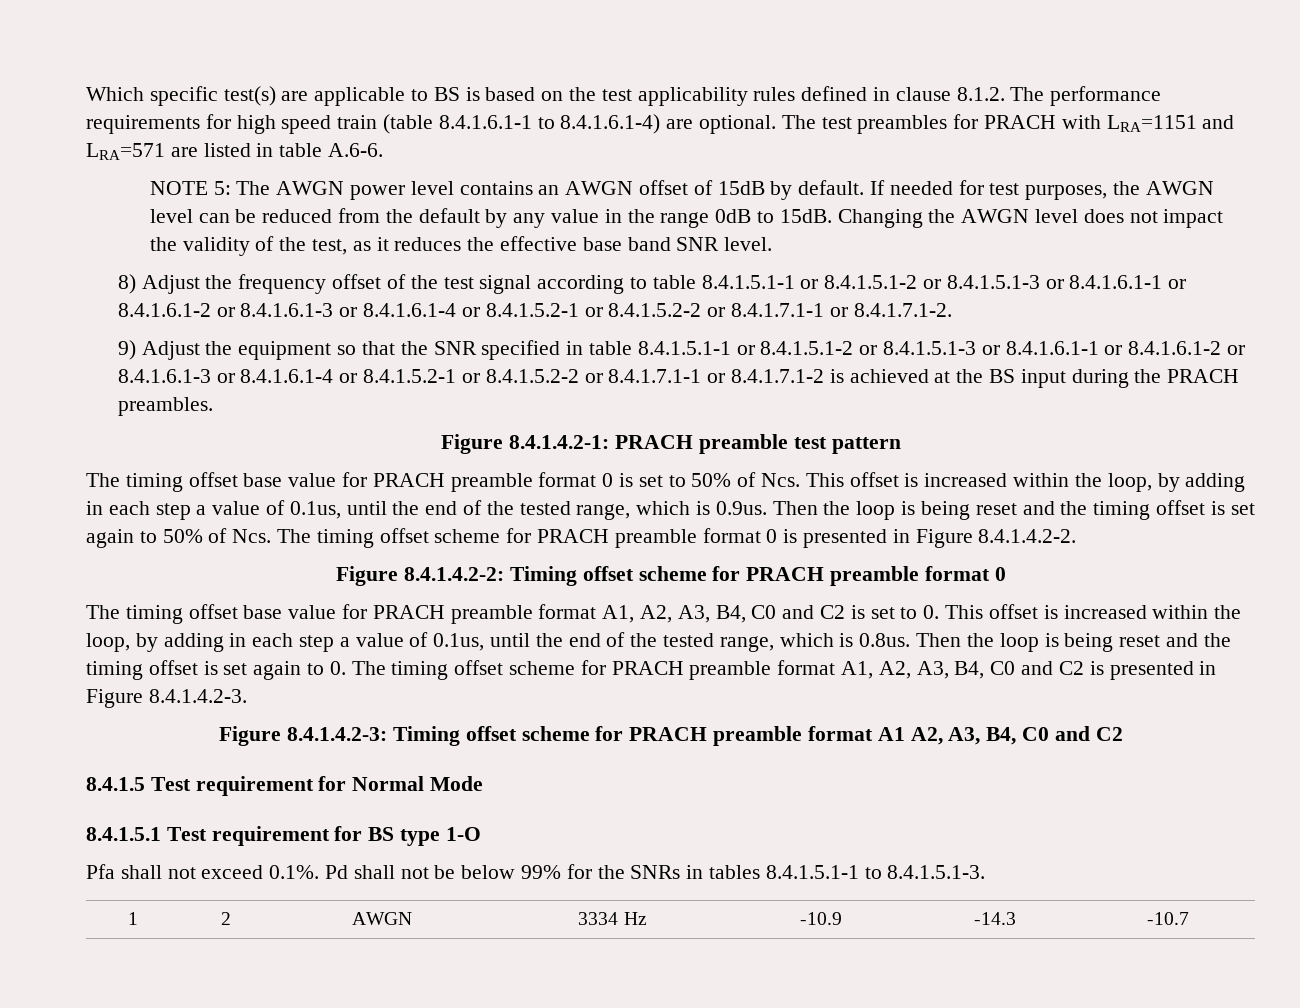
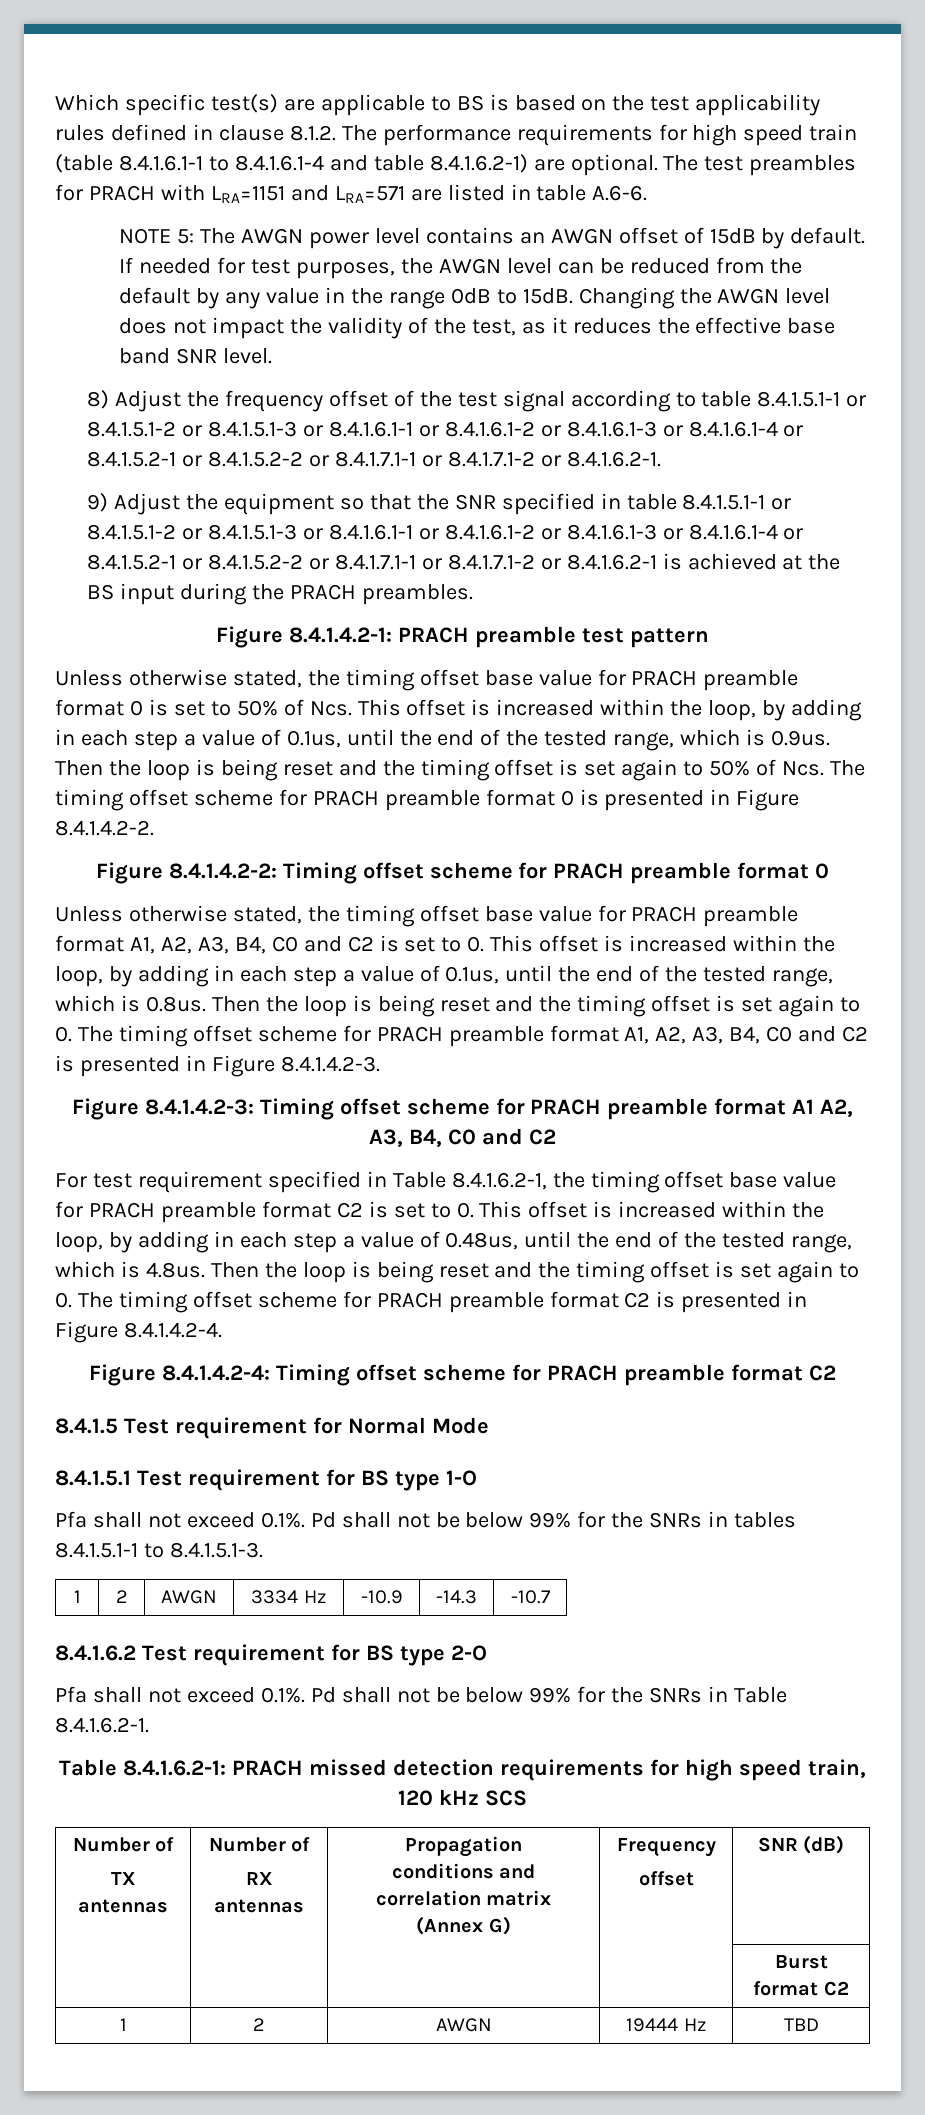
[560,114,661,134] 8.4.1.6.1-4) -> [234,154,528,173] 8.4.1.6.1-4 and table 8.4.1.6.2-1)
[853,303,952,317] 8.4.1.7.1-2. -> [447,451,661,467] 8.4.1.7.1-2 or 8.4.1.6.2-1.
(824, 376) none -> [540,554,657,570] or 8.4.1.6.2-1
[86,473,120,487] The -> [55,669,340,688] Unless otherwise stated, the
[86,605,120,619] The -> [55,905,340,924] Unless otherwise stated, the
(1123, 734) none -> [55,1171,837,1193] [55,1201,825,1223] [55,1231,853,1253] [55,1261,860,1283] [55,1291,808,1313] [55,1321,222,1343] [89,1364,836,1386] // For test requirement specified in Table 8.4.1.6.2-1, the timing offset base value for PRACH preamble format C2 is set to 0. This offset is increased within the loop, by adding in each step a value of 0.48us, until the end of the tested range, which is 4.8us. Then the loop is being reset and the timing offset is set again to 0. The timing offset scheme for PRACH preamble format C2 is presented in Figure 8.4.1.4.2-4. // Figure 8.4.1.4.2-4: Timing offset scheme for PRACH preamble format C2
(1189, 918) none -> [55,1644,487,1666] [55,1686,788,1703] [55,1717,149,1733] [59,1759,866,1781] [398,1789,527,1806] [72,1837,175,1852] [110,1872,136,1885] [78,1899,168,1913] [208,1837,311,1852] [245,1872,273,1885] [214,1899,304,1913] [405,1836,522,1857] [391,1863,536,1879] [375,1890,552,1906] [416,1916,511,1935] [616,1838,716,1857] [638,1871,694,1886] [757,1835,845,1854] [774,1955,828,1969] [753,1981,849,1996] [119,2018,127,2031] [253,2018,265,2031] [435,2018,492,2032] [626,2018,706,2032] [783,2018,819,2031] // 8.4.1.6.2 Test requirement for BS type 2-O // Pfa shall not exceed 0.1%. Pd shall not be below 99% for the SNRs in Table 8.4.1.6.2-1. // Table 8.4.1.6.2-1: PRACH missed detection requirements for high speed train, 120 kHz SCS // Number of // TX antennas | Number of // RX antennas | Propagation // conditions and correlation matrix (Annex G) | Frequency // offset | SNR (dB) // | | | | Burst format C2 // 1 | 2 | AWGN | 19444 Hz | TBD

